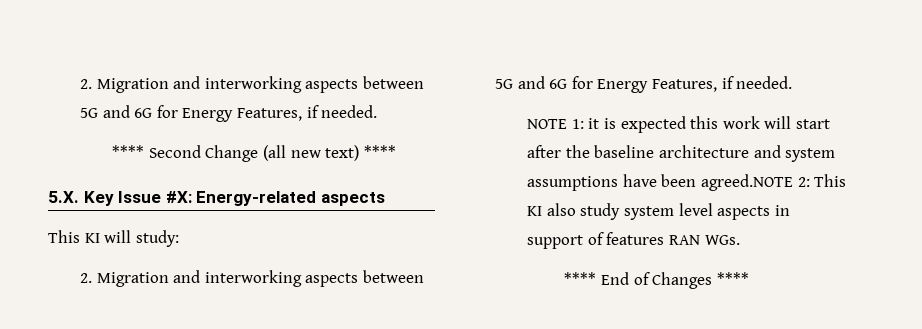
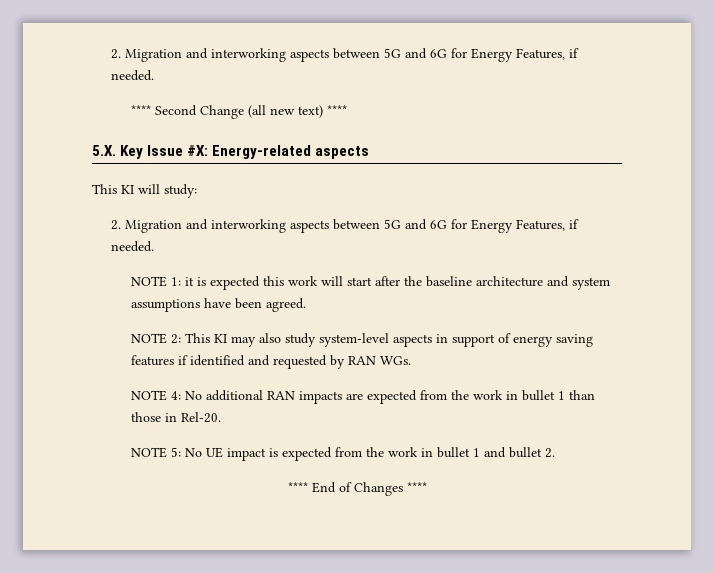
[700,174,793,191] agreed.NOTE -> [265,298,306,312] [130,333,167,344] agreed. // NOTE
(543, 211) none -> [230,336,256,347] may
[623,203,713,220] system level -> [318,333,389,347] system-level
[606,232,740,245] features RAN WGs. -> [512,334,593,347] [130,355,411,369] [130,390,595,404] [130,412,221,423] [130,447,555,461] energy saving features if identified and requested by RAN WGs. // NOTE 4: No additional RAN impacts are expected from the work in bullet 1 than those in Rel-20. // NOTE 5: No UE impact is expected from the work in bullet 1 and bullet 2.

